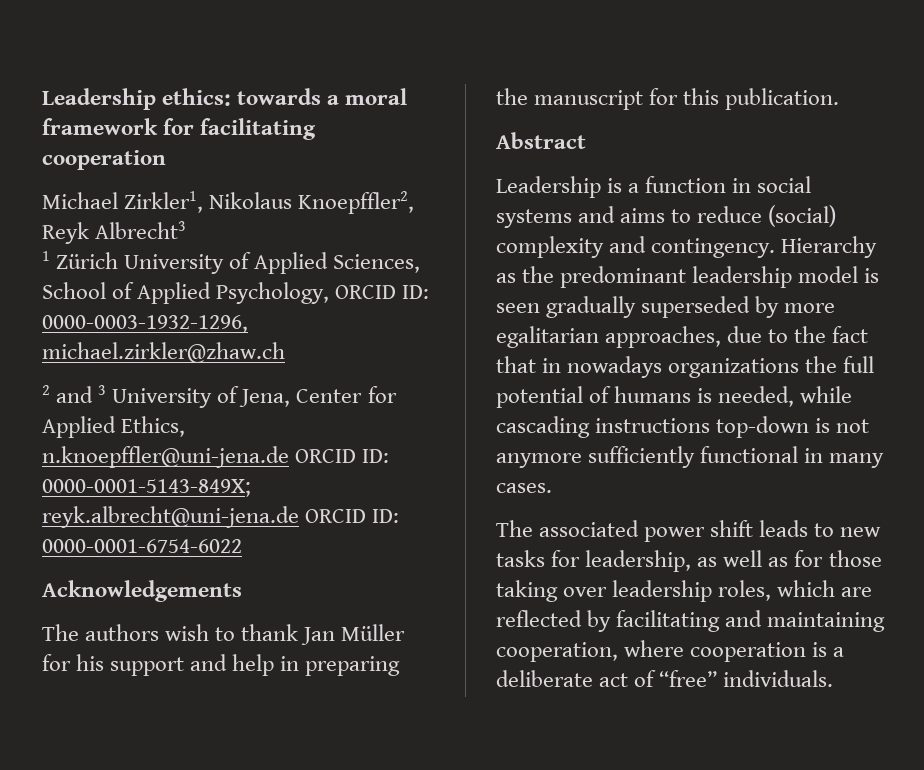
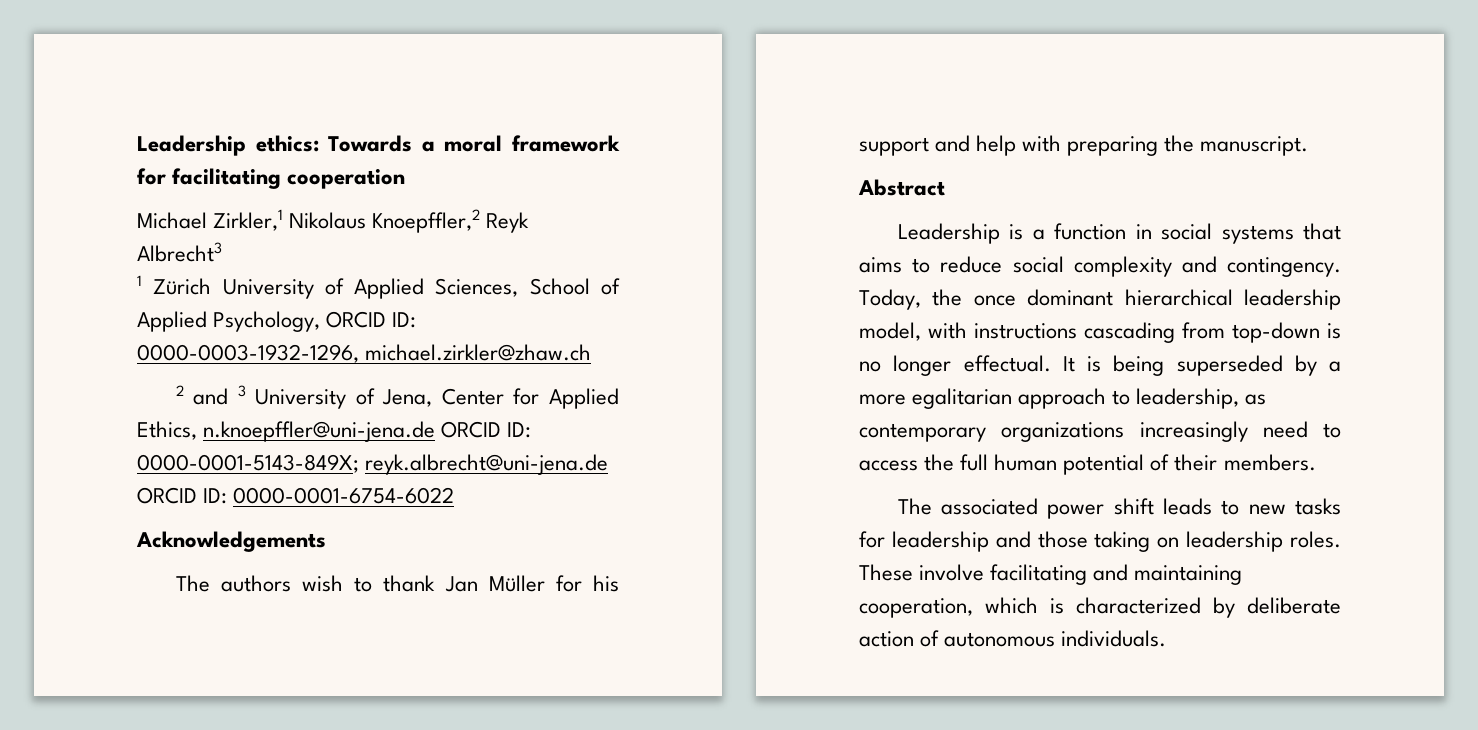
[237,88,322,105] towards -> [328,135,413,152] Towards
[124,191,415,214] Zirkler1, Nikolaus Knoepffler2, -> [213,209,481,233] Zirkler,1 Nikolaus Knoepffler,2
[280,656,300,671] in -> [1022,135,1062,152] with
[534,88,840,110] manuscript for this publication. -> [1200,136,1309,156] manuscript.
[578,206,616,223] and -> [1303,223,1341,240] that
[768,205,837,227] (social) -> [1012,256,1064,273] social
[781,236,878,258] [496,266,880,288] [496,296,637,318] Hierarchy as the predominant leadership model is seen gradually -> [859,289,1341,310] [859,322,1341,343] [859,355,1165,376] Today, the once dominant hierarchical leadership model, with instructions cascading from top-down is no longer effectual. It is being
(780, 307) none -> [1329,361,1341,372] a
[605,326,869,348] [496,356,800,378] approaches, due to the fact that in nowadays organizations -> [1018,388,1267,409] [859,421,1341,442] [859,460,918,471] approach to leadership, as contemporary organizations increasingly need to access
(875, 364) none -> [994,454,1058,471] human
[614,386,853,407] [496,416,870,438] [496,446,885,468] [496,483,552,493] humans is needed, while cascading instructions top-down is not anymore sufficiently functional in many cases. -> [1174,454,1316,471] their members.
[585,550,882,572] [496,580,873,602] [496,610,886,632] [496,640,845,662] [496,670,718,687] leadership, as well as for those taking over leadership roles, which are reflected by facilitating and maintaining cooperation, where cooperation is a deliberate act of “free” -> [891,531,1341,552] [859,564,1243,585] [859,597,1341,618] [859,630,1056,647] leadership and those taking on leadership roles. These involve facilitating and maintaining cooperation, which is characterized by deliberate action of autonomous

